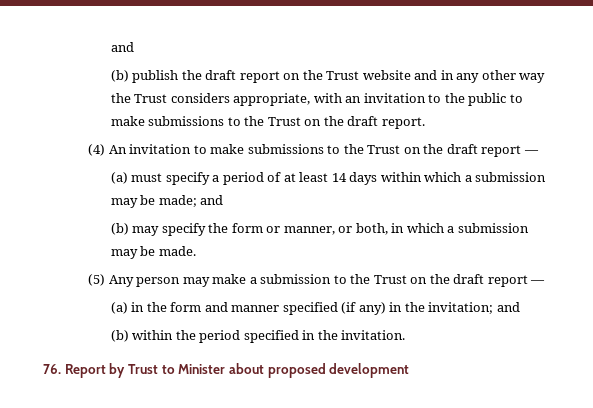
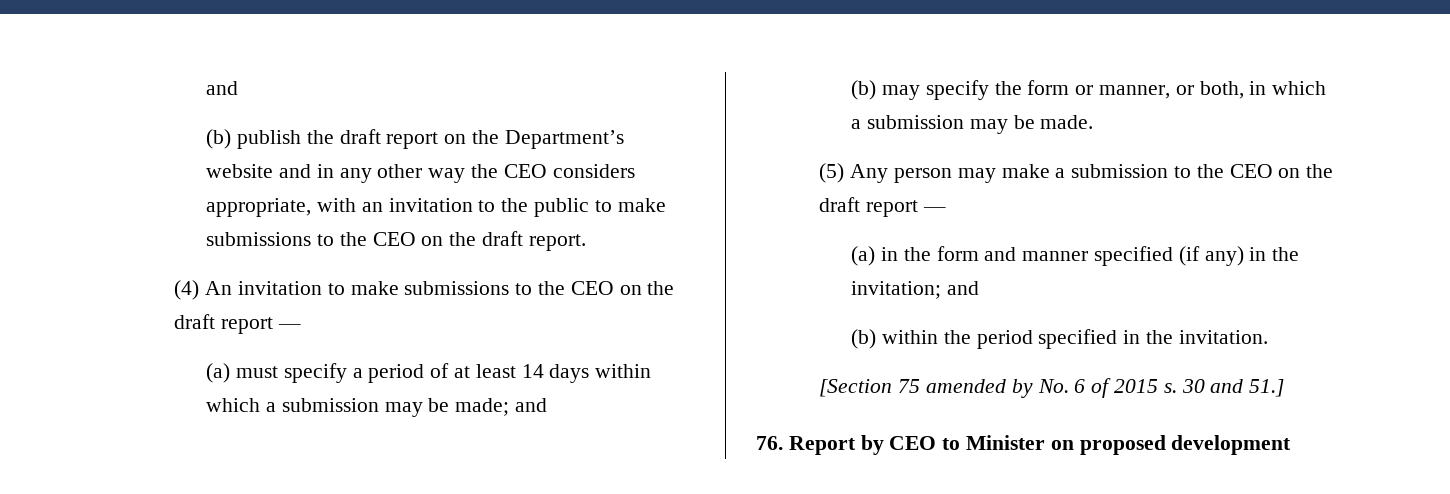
[326,71,360,80] Trust -> [504,130,624,149] Department’s
[134,94,168,103] Trust -> [503,164,547,178] CEO
[267,117,301,126] Trust -> [372,232,416,246] CEO
[367,145,401,154] Trust -> [570,281,614,295] CEO
[373,275,407,284] Trust -> [1229,164,1273,178] CEO
(406, 335) none -> [819,378,1285,398] // [Section 75 amended by No. 6 of 2015 s. 30 and 51.]
[127,364,158,374] Trust -> [889,436,937,450] CEO
[228,363,264,374] about -> [1050,440,1074,450] on

